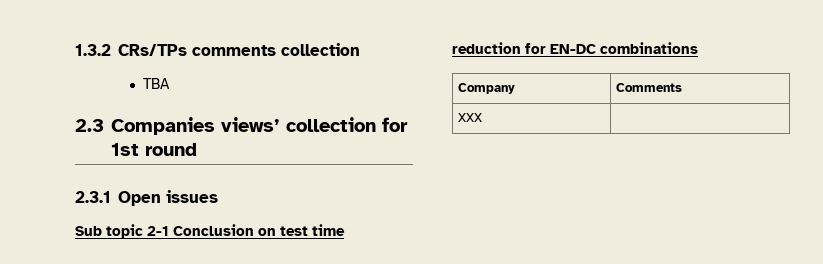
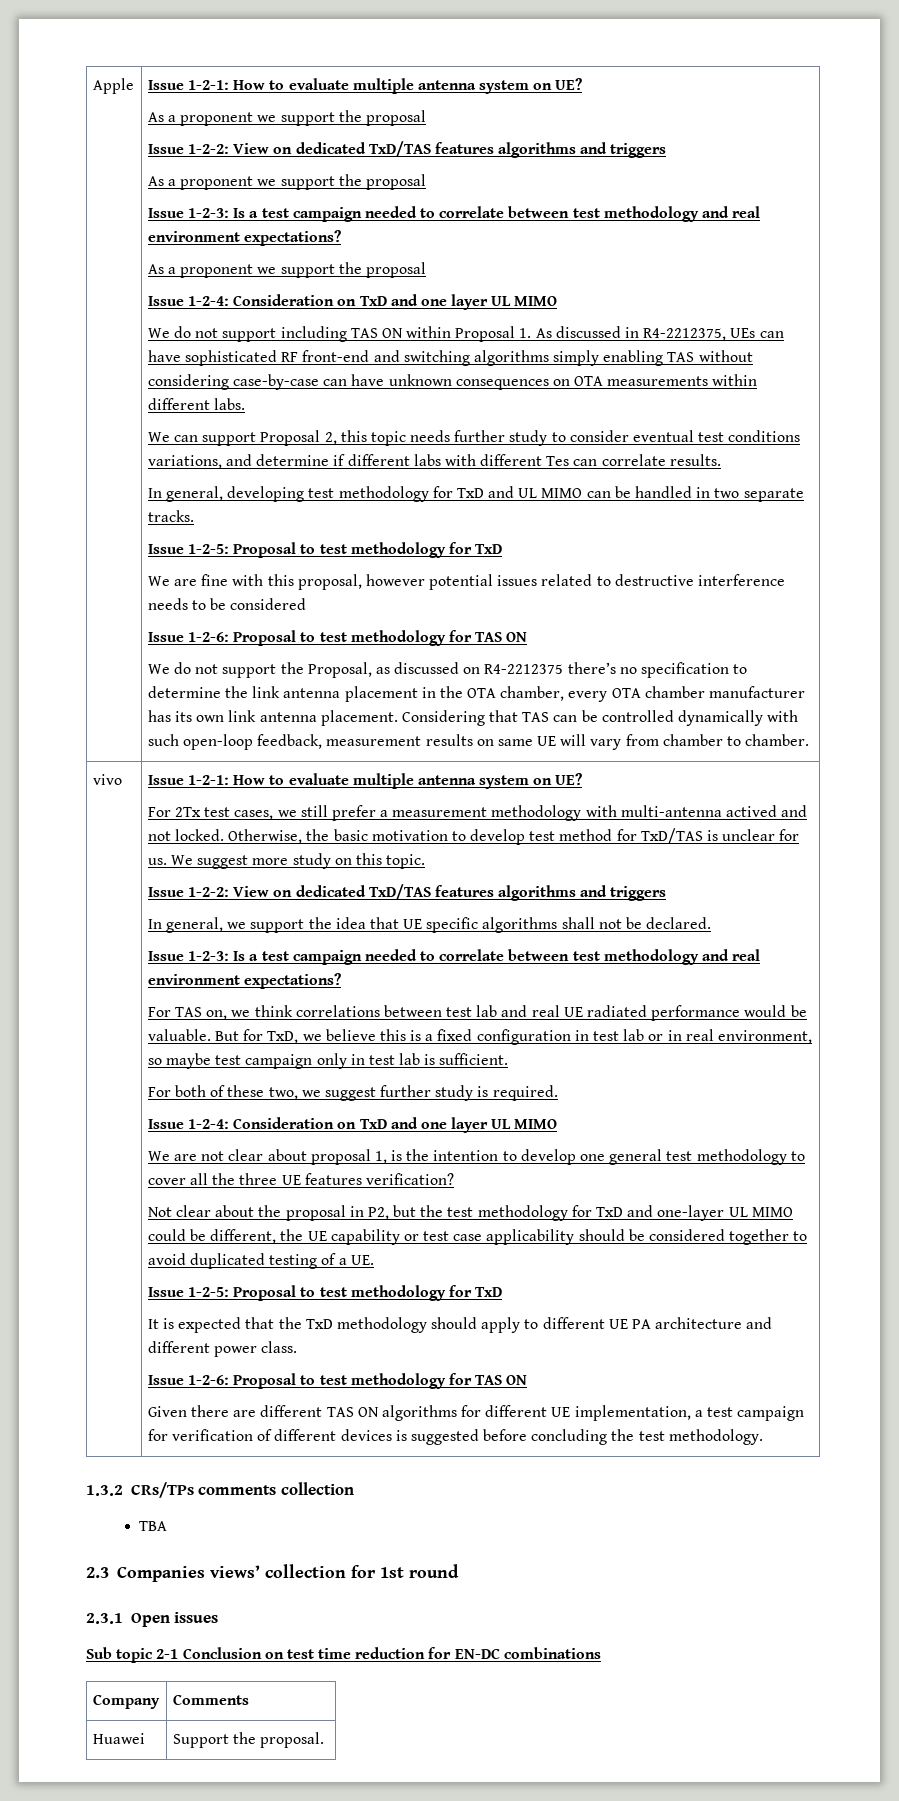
(75, 50) none -> [92,78,134,94] [147,78,583,94] [147,110,426,126] [147,141,667,158] [147,174,426,190] [147,206,761,222] [147,230,341,246] [147,262,426,278] [147,294,558,310] [147,326,784,342] [147,350,753,366] [147,374,758,390] [147,398,245,410] [147,430,801,446] [147,454,721,469] [147,486,804,502] [147,510,194,522] [147,542,503,558] [147,574,786,590] [147,598,307,610] [147,630,528,646] [147,662,748,678] [147,686,806,702] [147,710,799,726] [147,734,810,750] [92,774,122,785] [147,773,583,789] [147,805,808,821] [147,828,800,845] [147,853,426,869] [147,884,667,901] [147,917,712,933] [147,949,761,965] [147,973,341,989] [147,1005,807,1021] [147,1029,812,1045] [147,1053,509,1069] [147,1085,558,1101] [147,1117,558,1133] [147,1149,805,1165] [147,1173,454,1185] [147,1205,793,1221] [147,1229,808,1245] [147,1253,374,1269] [147,1285,503,1301] [147,1317,773,1333] [147,1341,298,1357] [147,1373,528,1389] [147,1405,805,1421] [147,1429,763,1445] Apple | Issue 1-2-1: How to evaluate multiple antenna system on UE? // As a proponent we support the proposal // Issue 1-2-2: View on dedicated TxD/TAS features algorithms and triggers // As a proponent we support the proposal // Issue 1-2-3: Is a test campaign needed to correlate between test methodology and real environment expectations? // As a proponent we support the proposal // Issue 1-2-4: Consideration on TxD and one layer UL MIMO // We do not support including TAS ON within Proposal 1. As discussed in R4-2212375, UEs can have sophisticated RF front-end and switching algorithms simply enabling TAS without considering case-by-case can have unknown consequences on OTA measurements within different labs. // We can support Proposal 2, this topic needs further study to consider eventual test conditions variations, and determine if different labs with different Tes can correlate results. // In general, developing test methodology for TxD and UL MIMO can be handled in two separate tracks. // Issue 1-2-5: Proposal to test methodology for TxD // We are fine with this proposal, however potential issues related to destructive interference needs to be considered // Issue 1-2-6: Proposal to test methodology for TAS ON // We do not support the Proposal, as discussed on R4-2212375 there’s no specification to determine the link antenna placement in the OTA chamber, every OTA chamber manufacturer has its own link antenna placement. Considering that TAS can be controlled dynamically with such open-loop feedback, measurement results on same UE will vary from chamber to chamber. // vivo | Issue 1-2-1: How to evaluate multiple antenna system on UE? // For 2Tx test cases, we still prefer a measurement methodology with multi-antenna actived and not locked. Otherwise, the basic motivation to develop test method for TxD/TAS is unclear for us. We suggest more study on this topic. // Issue 1-2-2: View on dedicated TxD/TAS features algorithms and triggers // In general, we support the idea that UE specific algorithms shall not be declared. // Issue 1-2-3: Is a test campaign needed to correlate between test methodology and real environment expectations? // For TAS on, we think correlations between test lab and real UE radiated performance would be valuable. But for TxD, we believe this is a fixed configuration in test lab or in real environment, so maybe test campaign only in test lab is sufficient. // For both of these two, we suggest further study is required. // Issue 1-2-4: Consideration on TxD and one layer UL MIMO // We are not clear about proposal 1, is the intention to develop one general test methodology to cover all the three UE features verification? // Not clear about the proposal in P2, but the test methodology for TxD and one-layer UL MIMO could be different, the UE capability or test case applicability should be considered together to avoid duplicated testing of a UE. // Issue 1-2-5: Proposal to test methodology for TxD // It is expected that the TxD methodology should apply to different UE PA architecture and different power class. // Issue 1-2-6: Proposal to test methodology for TAS ON // Given there are different TAS ON algorithms for different UE implementation, a test campaign for verification of different devices is suggested before concluding the test methodology. //
[457,113,482,122] XXX | -> [92,1733,145,1744] [172,1732,325,1748] Huawei | Support the proposal.

